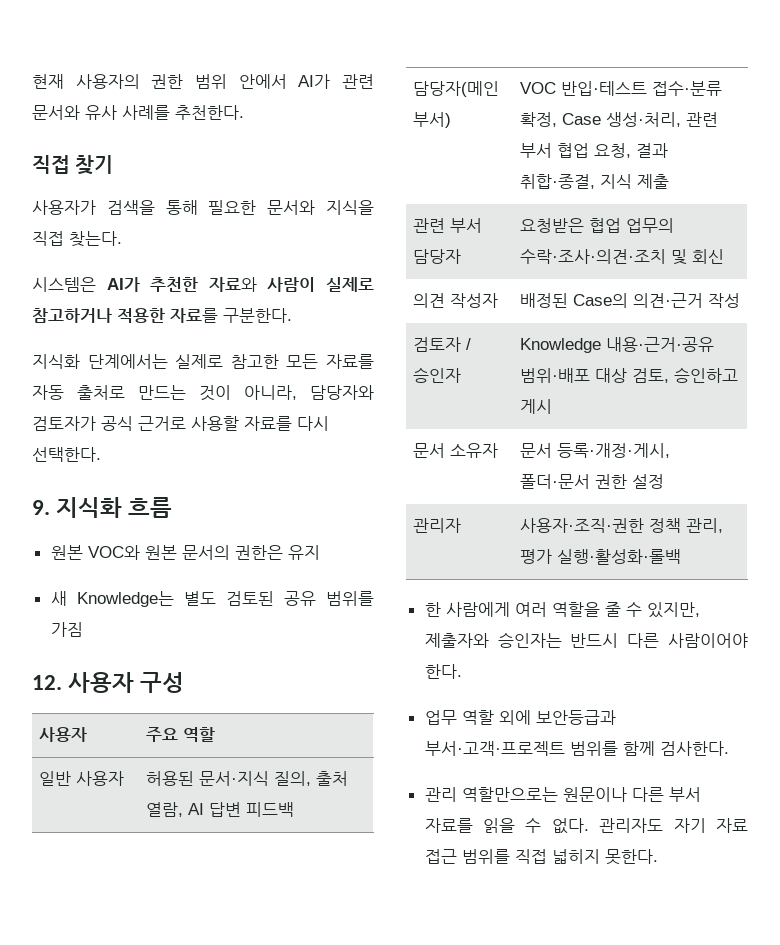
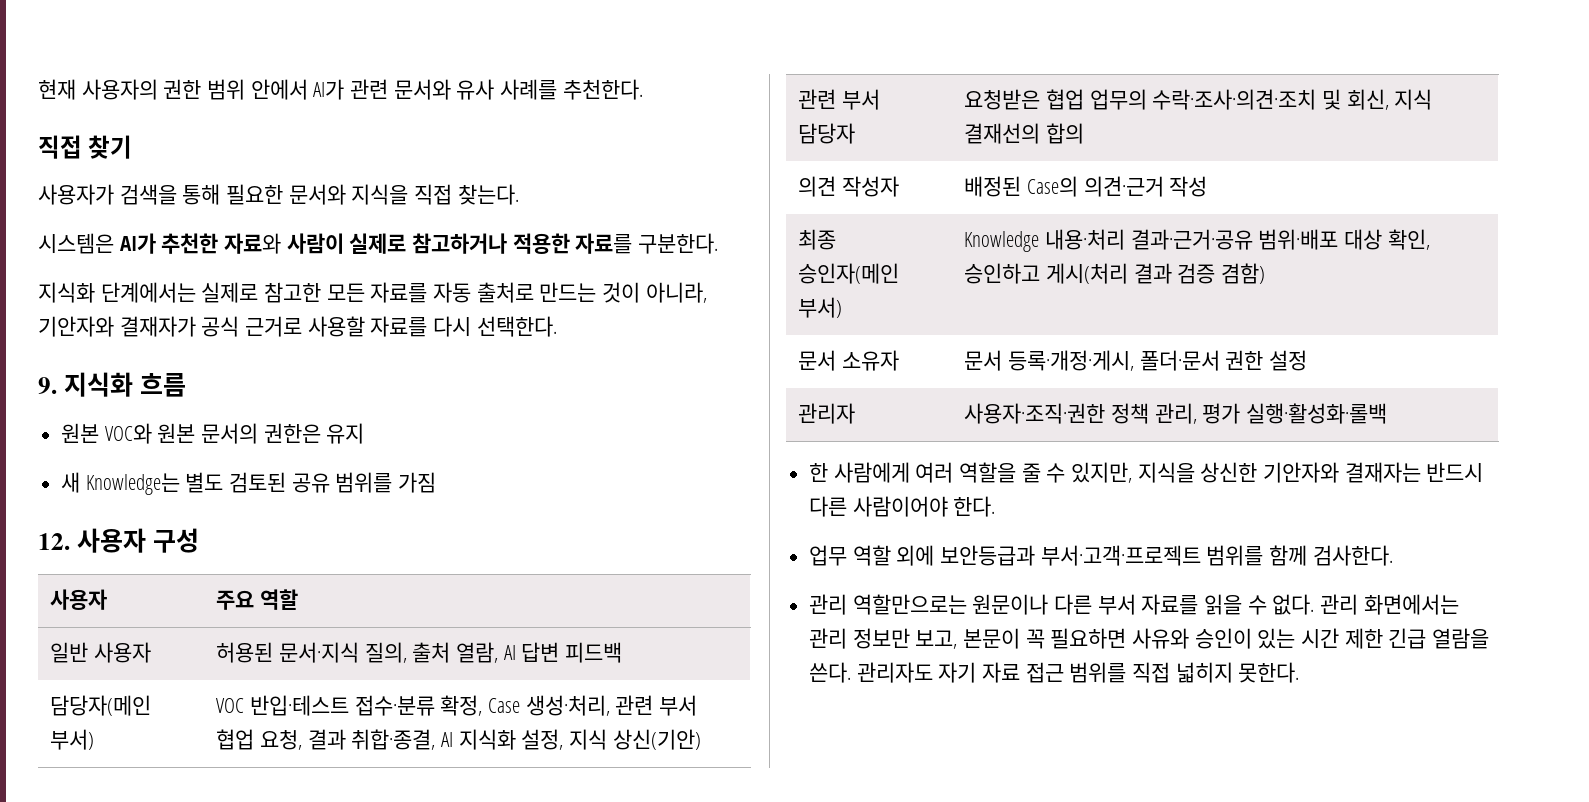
[310,385,374,400] [32,416,96,431] 담당자와 검토자가 -> [38,316,196,337] 기안자와 결재자가
[600,174,670,189] 지식 제출 -> [440,729,701,750] AI 지식화 설정, 지식 상신(기안)
[692,249,725,264] 회신 -> [1346,89,1433,110] [964,123,1084,144] 회신, 지식 결재선의 합의
[413,337,472,352] [413,367,462,383] [520,337,715,353] [520,367,739,383] [520,399,553,414] 검토자 / 승인자 | Knowledge 내용·근거·공유 범위·배포 대상 검토, 승인하고 게시 -> [798,229,837,250] [798,263,900,284] [798,297,843,318] [964,229,1430,252] [964,263,1265,284] 최종 승인자(메인 부서) | Knowledge 내용·처리 결과·근거·공유 범위·배포 대상 확인, 승인하고 게시(처리 결과 검증 겸함)
[424,632,562,648] 제출자와 승인자는 -> [1137,462,1421,483] 지식을 상신한 기안자와 결재자는
(589, 826) none -> [1320,594,1459,615] [809,628,1490,649] [809,662,852,683] 관리 화면에서는 관리 정보만 보고, 본문이 꼭 필요하면 사유와 승인이 있는 시간 제한 긴급 열람을 쓴다.

